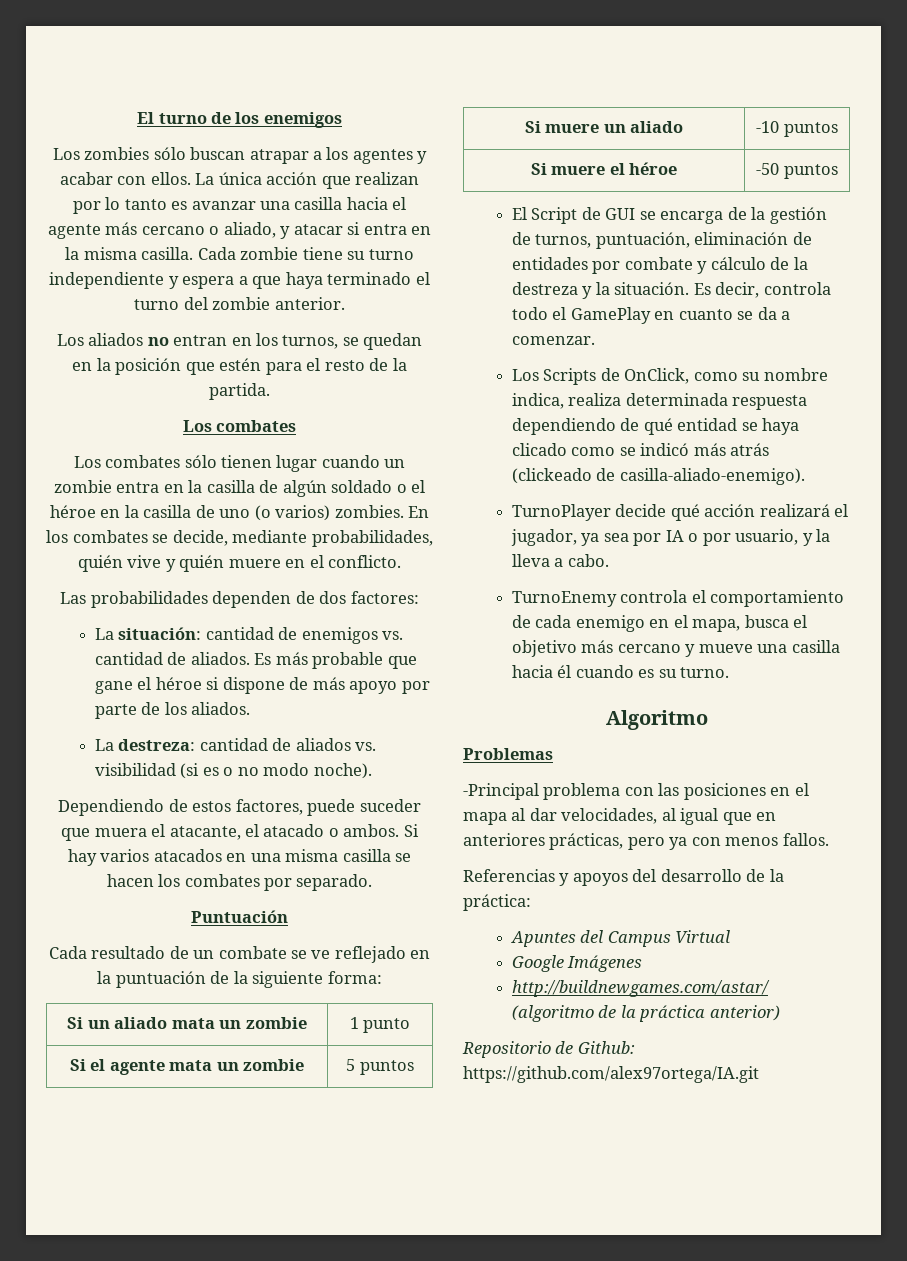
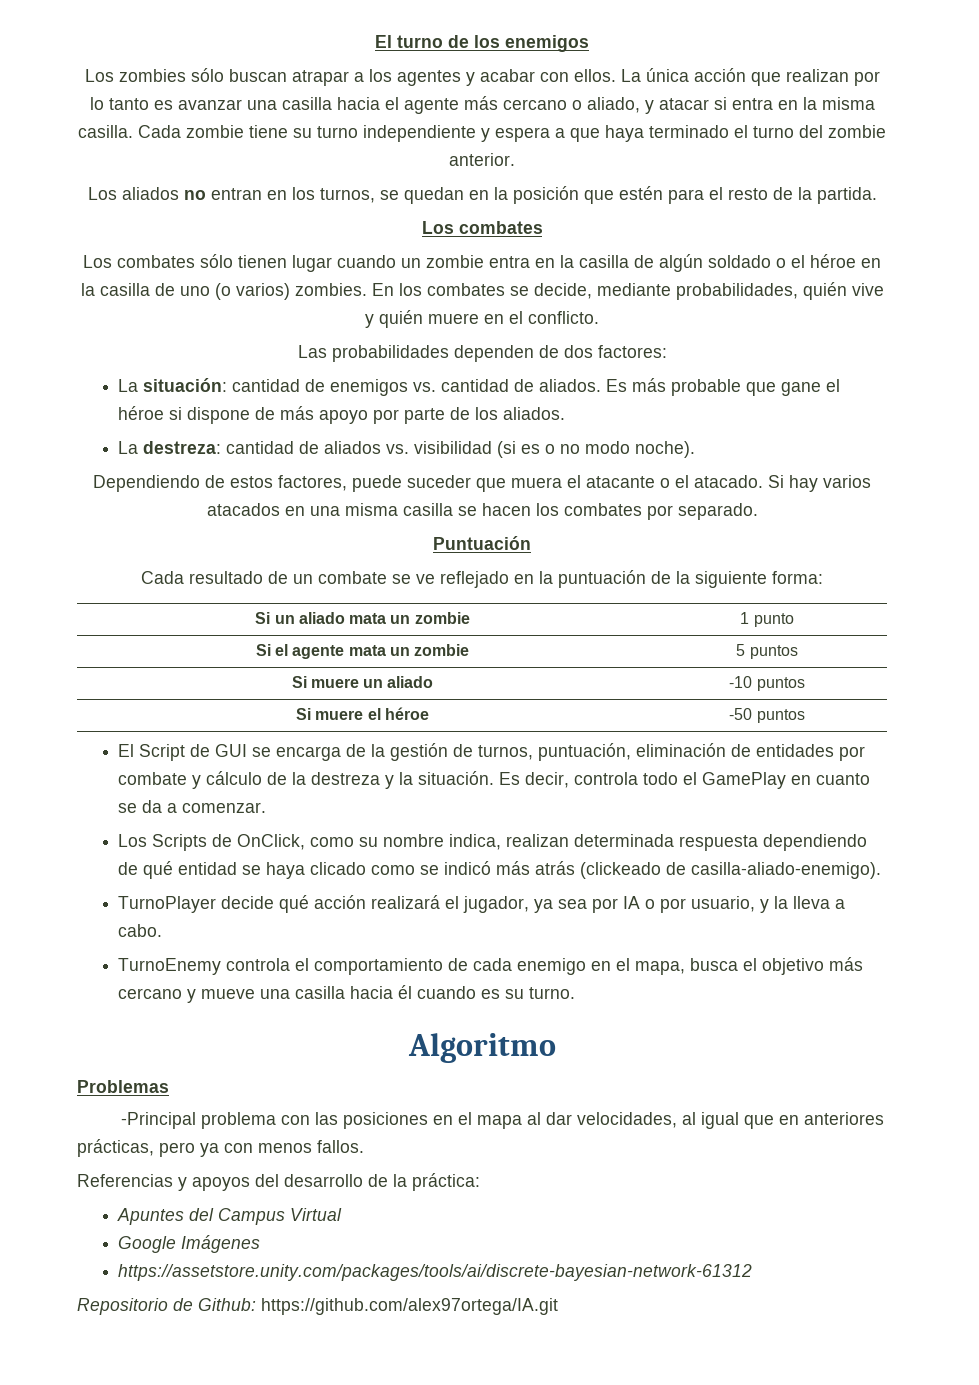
[169,824,400,840] atacante, el atacado o ambos. -> [586,475,763,488] atacante o el atacado.
[568,393,622,406] realiza -> [506,834,570,847] realizan
[511,980,770,997] [511,1005,780,1022] http://buildnewgames.com/astar/ (algoritmo de la práctica anterior) -> [118,1264,753,1281] https://assetstore.unity.com/packages/tools/ai/discrete-bayesian-network-61312

